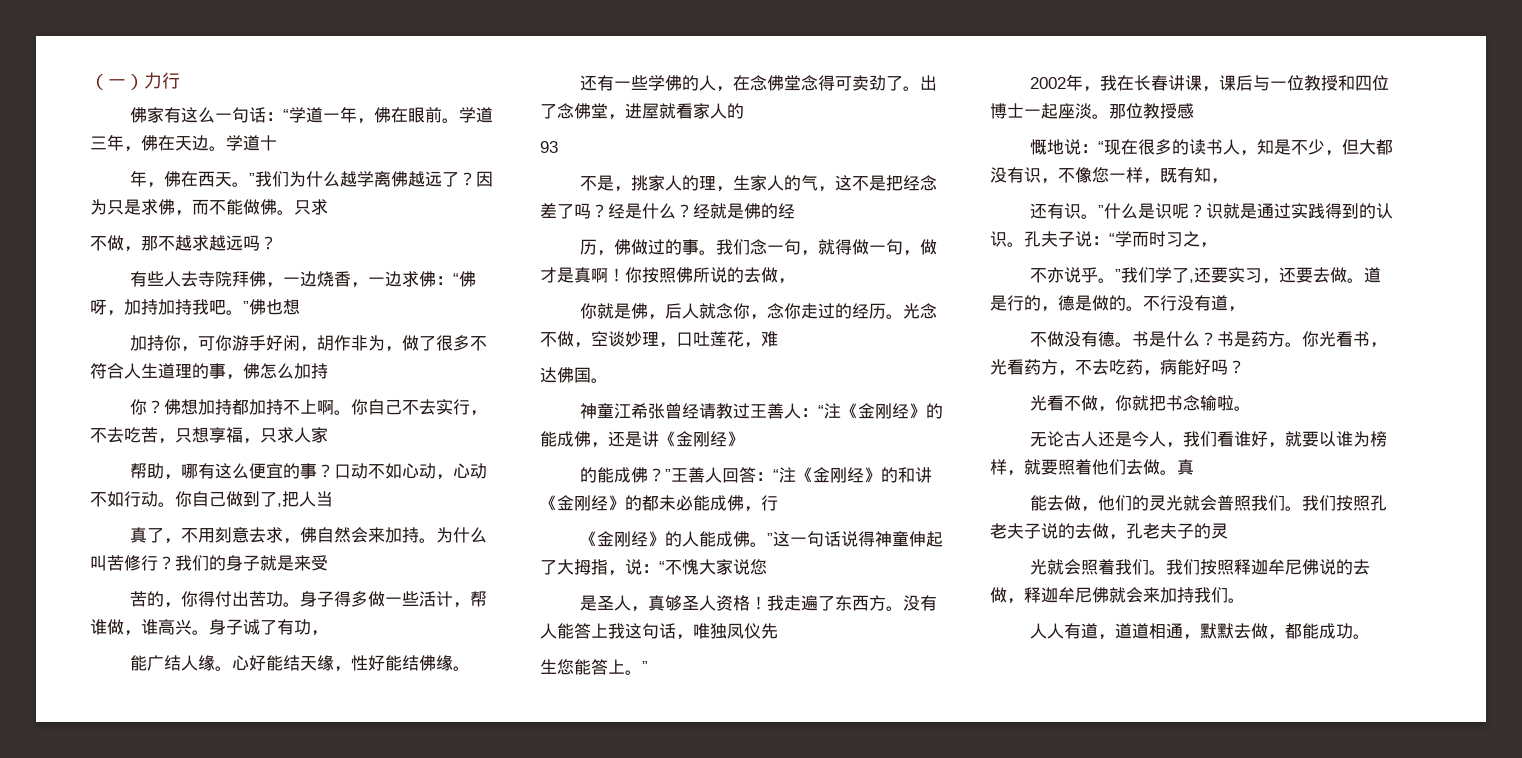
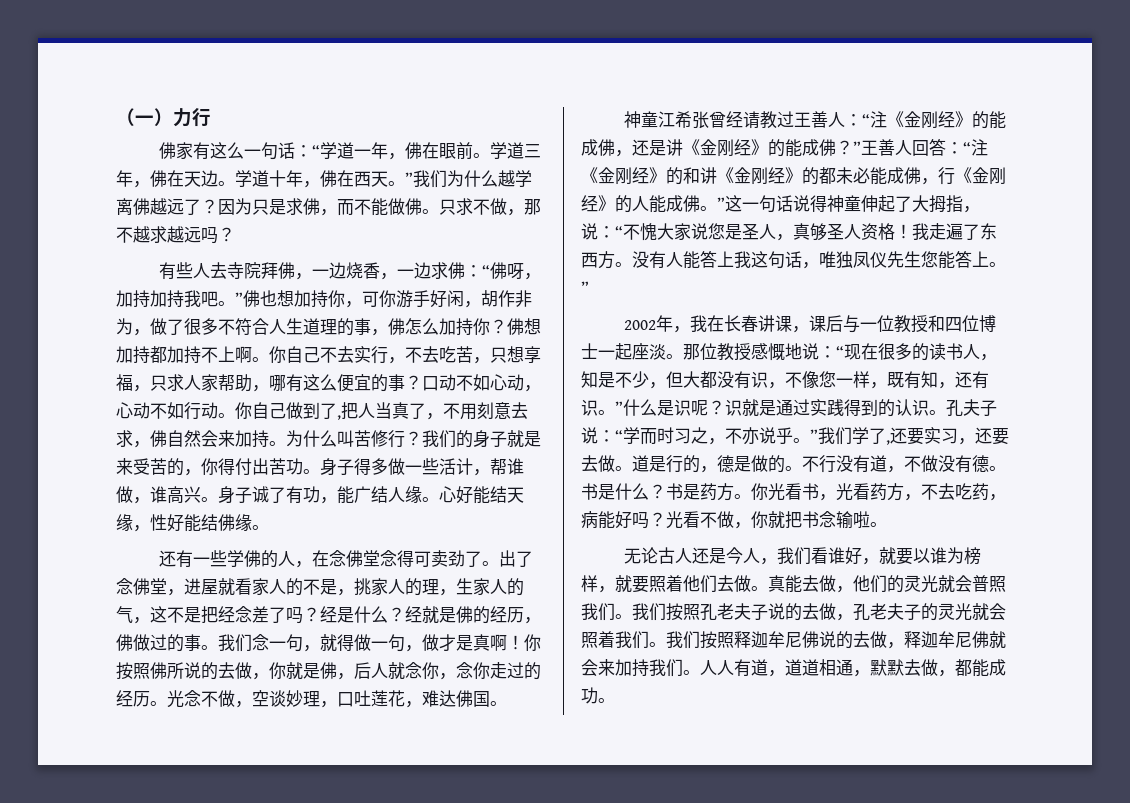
(277, 143) // -> (286, 178) none
(328, 207) // -> (473, 206) none
(300, 307) // -> (294, 298) none
(328, 371) // -> (473, 327) none
(328, 435) // -> (218, 383) none
(333, 499) // -> (392, 410) none
(328, 563) // -> (150, 466) none
(328, 633) // -> (337, 500) none
[540,141,558,153] // 93 // -> (303, 587) none
(795, 211) // -> (507, 614) none
(795, 281) // -> (269, 676) none
(778, 339) // -> (439, 698) none
(744, 439) // -> (768, 147) none
(778, 503) // -> (955, 176) none
(767, 567) // -> (725, 231) none
(778, 631) // -> (904, 259) none
(1194, 111) // -> (768, 351) none
(1228, 181) // -> (955, 385) none
(1217, 245) // -> (725, 441) none
(1245, 309) // -> (904, 469) none
(1245, 367) // -> (666, 519) none
(1194, 467) // -> (785, 583) none
(1228, 531) // -> (955, 611) none
(1245, 600) // -> (700, 672) none

